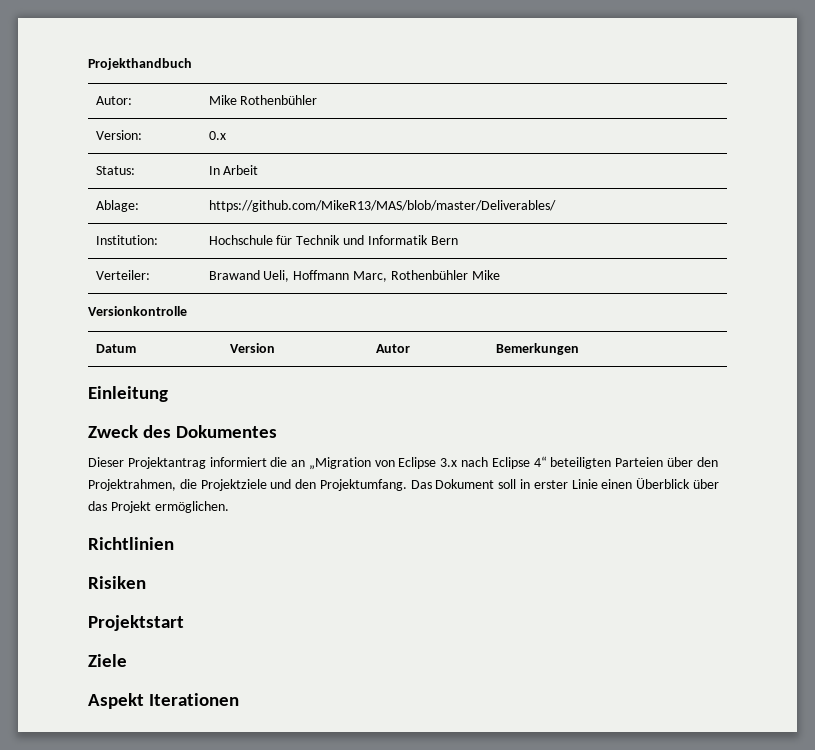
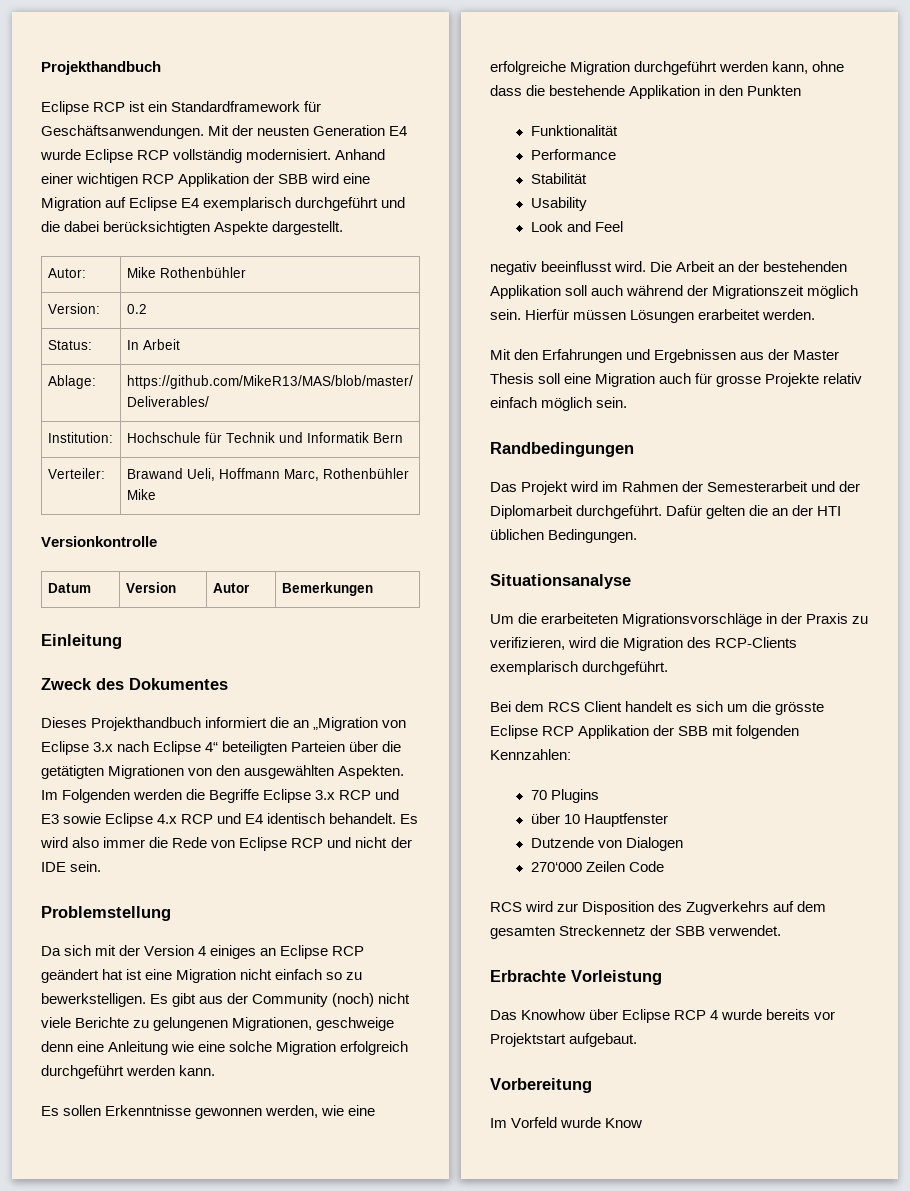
[88,58,192,70] Projekthandbuch -> [41,61,161,75] [41,101,322,115] [41,125,408,139] [40,149,386,163] [41,173,371,187] [41,197,406,211] [41,221,344,235] Projekthandbuch // Eclipse RCP ist ein Standardframework für Geschäftsanwendungen. Mit der neusten Generation E4 wurde Eclipse RCP vollständig modernisiert. Anhand einer wichtigen RCP Applikation der SBB wird eine Migration auf Eclipse E4 exemplarisch durchgeführt und die dabei berücksichtigten Aspekte dargestellt.
[208,131,226,140] 0.x -> [126,304,147,314] 0.2
[88,457,206,469] Dieser Projektantrag -> [41,717,202,731] Dieses Projekthandbuch
[696,457,718,467] [88,478,719,491] [88,501,229,513] [88,537,174,550] [88,576,146,589] [88,615,184,631] [88,654,127,667] [88,693,240,709] den Projektrahmen, die Projektziele und den Projektumfang. Das Dokument soll in erster Linie einen Überblick über das Projekt ermöglichen. // Richtlinien // Risiken // Projektstart // Ziele // Aspekt Iterationen -> [382,741,402,752] [41,765,405,779] [41,789,400,803] [41,813,419,827] [40,837,412,851] [41,861,102,872] [41,906,171,921] [41,945,365,959] [41,969,363,983] [41,993,411,1007] [41,1017,395,1031] [41,1041,409,1055] [41,1065,216,1079] [41,1105,376,1119] [490,61,845,75] [490,85,802,99] [530,125,618,136] [530,149,616,160] [530,173,587,184] [530,197,587,211] [530,221,623,232] [490,261,848,275] [490,285,859,299] [490,309,816,323] [490,349,840,363] [490,373,863,387] [490,397,628,411] [490,442,634,457] [490,481,861,495] [490,505,842,519] [490,529,638,543] [490,574,631,589] [490,613,869,627] [490,637,798,651] [490,661,669,675] [490,701,825,715] [490,725,800,739] [490,749,571,760] [530,789,599,803] [530,813,668,827] [530,837,683,851] [530,861,664,872] [490,901,827,915] [490,925,782,939] [490,970,662,985] [490,1009,836,1023] [490,1033,638,1047] [490,1078,592,1093] [490,1117,643,1128] die getätigten Migrationen von den ausgewählten Aspekten. Im Folgenden werden die Begriffe Eclipse 3.x RCP und E3 sowie Eclipse 4.x RCP und E4 identisch behandelt. Es wird also immer die Rede von Eclipse RCP und nicht der IDE sein. // Problemstellung // Da sich mit der Version 4 einiges an Eclipse RCP geändert hat ist eine Migration nicht einfach so zu bewerkstelligen. Es gibt aus der Community (noch) nicht viele Berichte zu gelungenen Migrationen, geschweige denn eine Anleitung wie eine solche Migration erfolgreich durchgeführt werden kann. // Es sollen Erkenntnisse gewonnen werden, wie eine erfolgreiche Migration durchgeführt werden kann, ohne dass die bestehende Applikation in den Punkten // Funktionalität // Performance // Stabilität // Usability // Look and Feel // negativ beeinflusst wird. Die Arbeit an der bestehenden Applikation soll auch während der Migrationszeit möglich sein. Hierfür müssen Lösungen erarbeitet werden. // Mit den Erfahrungen und Ergebnissen aus der Master Thesis soll eine Migration auch für grosse Projekte relativ einfach möglich sein. // Randbedingungen // Das Projekt wird im Rahmen der Semesterarbeit und der Diplomarbeit durchgeführt. Dafür gelten die an der HTI üblichen Bedingungen. // Situationsanalyse // Um die erarbeiteten Migrationsvorschläge in der Praxis zu verifizieren, wird die Migration des RCP-Clients exemplarisch durchgeführt. // Bei dem RCS Client handelt es sich um die grösste Eclipse RCP Applikation der SBB mit folgenden Kennzahlen: // 70 Plugins // über 10 Hauptfenster // Dutzende von Dialogen // 270‘000 Zeilen Code // RCS wird zur Disposition des Zugverkehrs auf dem gesamten Streckennetz der SBB verwendet. // Erbrachte Vorleistung // Das Knowhow über Eclipse RCP 4 wurde bereits vor Projektstart aufgebaut. // Vorbereitung // Im Vorfeld wurde Know

